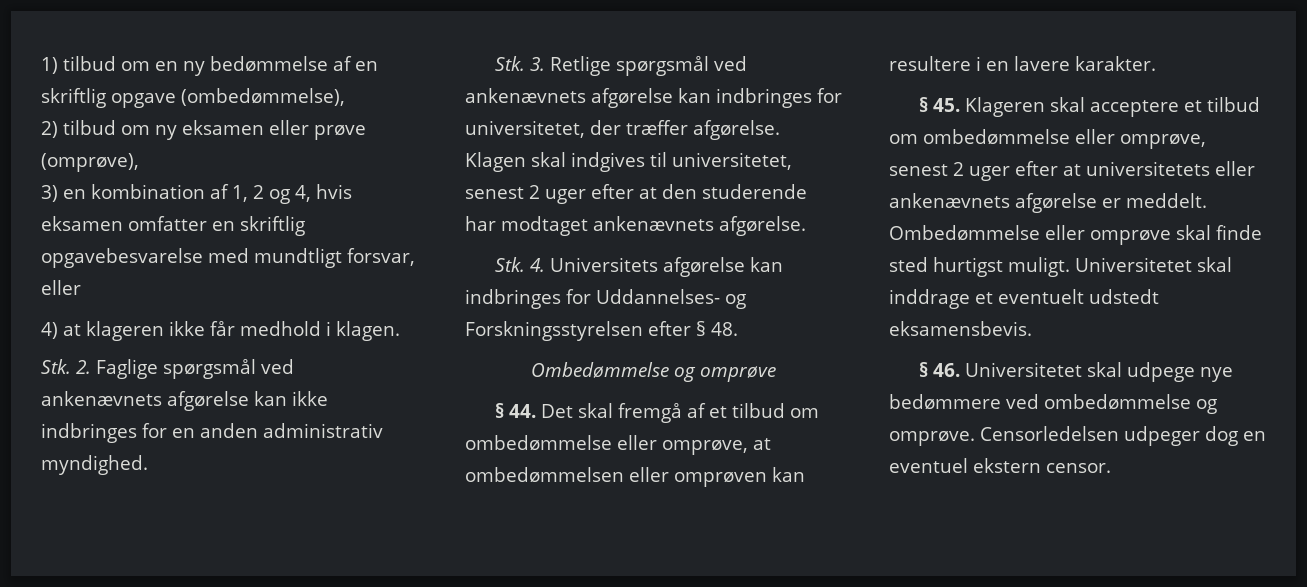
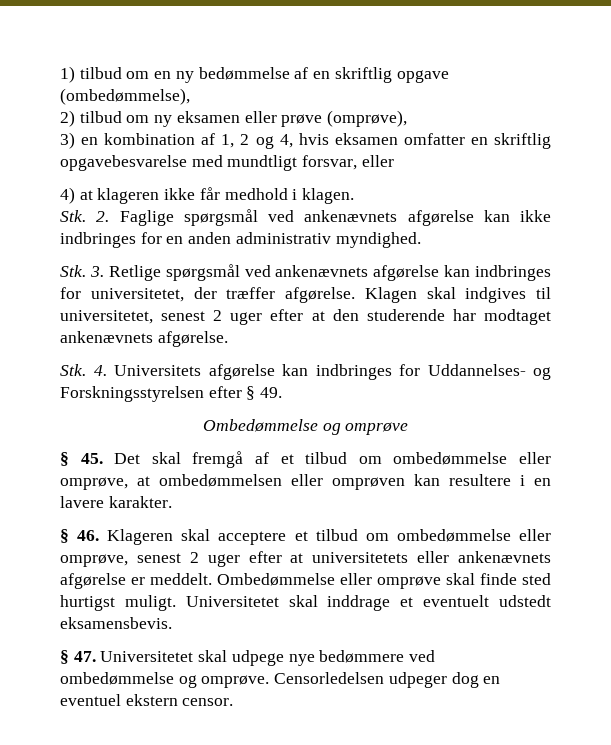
[711,322,738,336] 48. -> [260,387,283,398] 49.
[508,404,536,418] 44. -> [80,453,103,464] 45.
[932,98,960,112] 45. -> [77,530,100,541] 46.
[932,363,960,377] 46. -> [73,651,96,662] 47.

